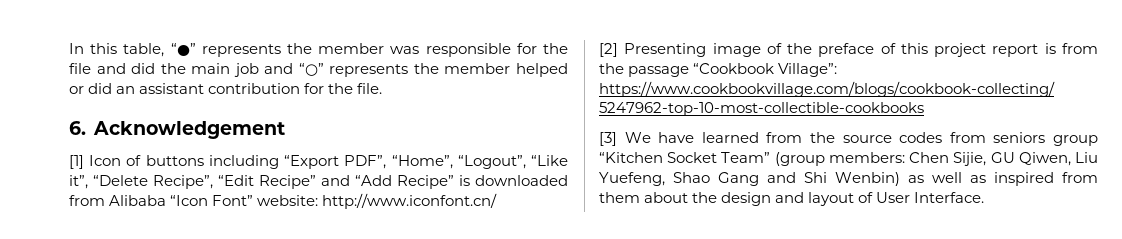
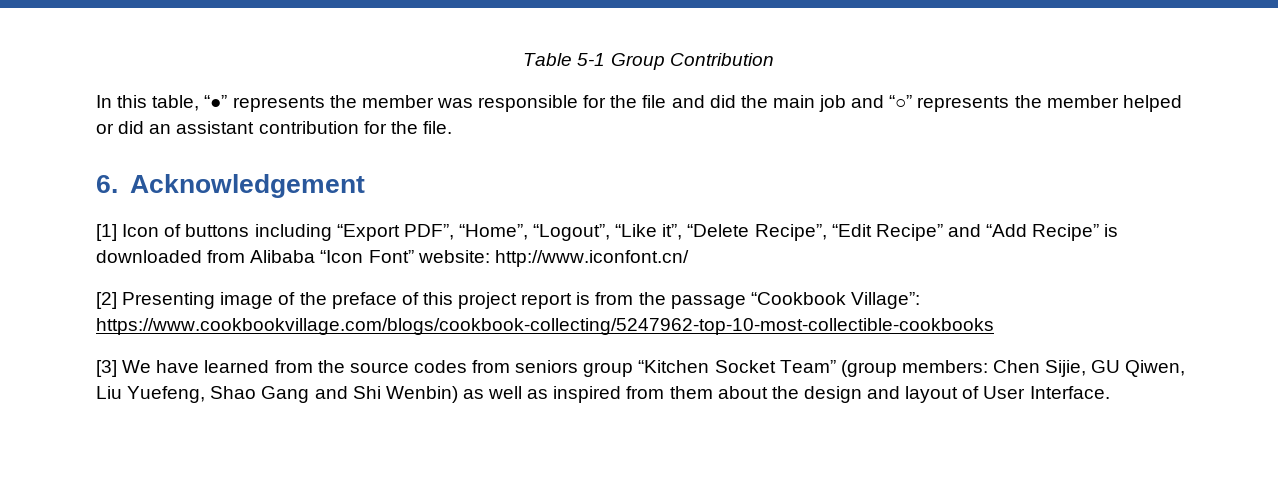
(69, 48) none -> [523,53,774,70] Table 5-1 Group Contribution //

